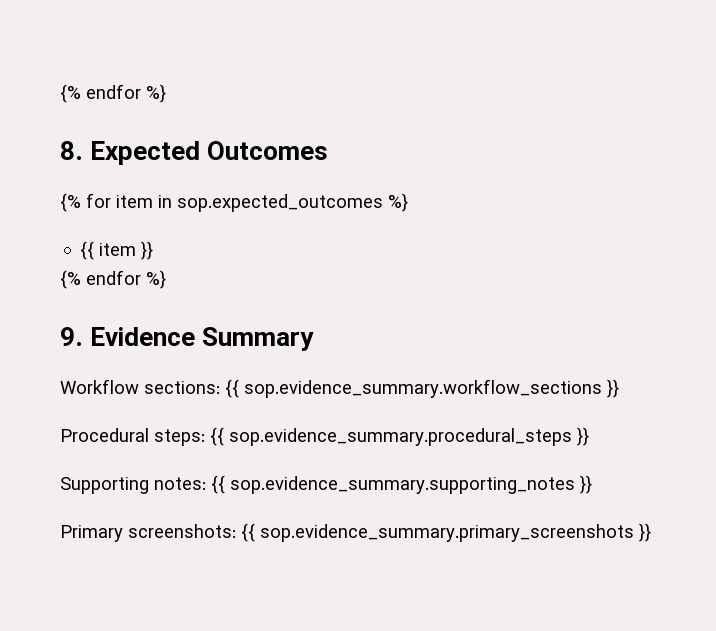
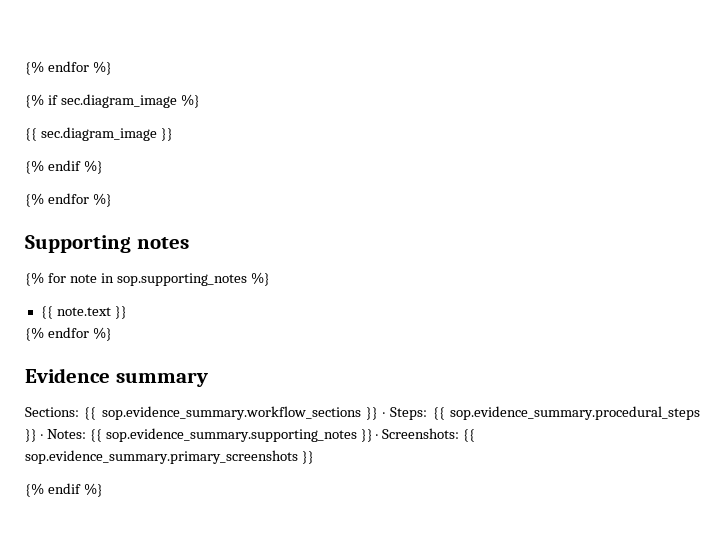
[60,84,166,103] [60,141,329,165] {% endfor %} // 8. Expected Outcomes -> [25,61,112,75] [25,94,200,108] [25,127,173,141] [25,160,103,174] [25,193,112,207] [25,235,189,253] {% endfor %} // {% if sec.diagram_image %} // {{ sec.diagram_image }} // {% endif %} // {% endfor %} // Supporting notes
[116,193,408,212] [80,241,137,260] item in sop.expected_outcomes %} // {{ item -> [69,272,270,286] [40,306,111,319] note in sop.supporting_notes %} // {{ note.text
[60,327,315,351] [60,379,220,394] 9. Evidence Summary // Workflow sections: -> [25,368,208,387] [25,407,79,417] Evidence summary // Sections:
[60,428,205,446] // Procedural steps: -> [383,407,428,420] · Steps:
[60,477,206,494] // Supporting notes: -> [40,429,86,439] · Notes:
[60,524,236,542] // Primary screenshots: -> [376,428,460,439] · Screenshots:
(651, 532) none -> [25,483,103,497] // {% endif %}

